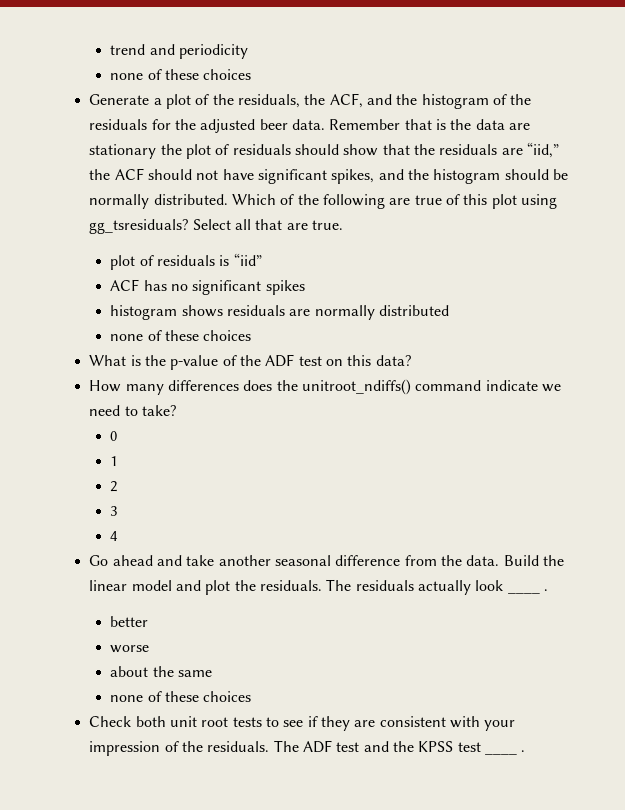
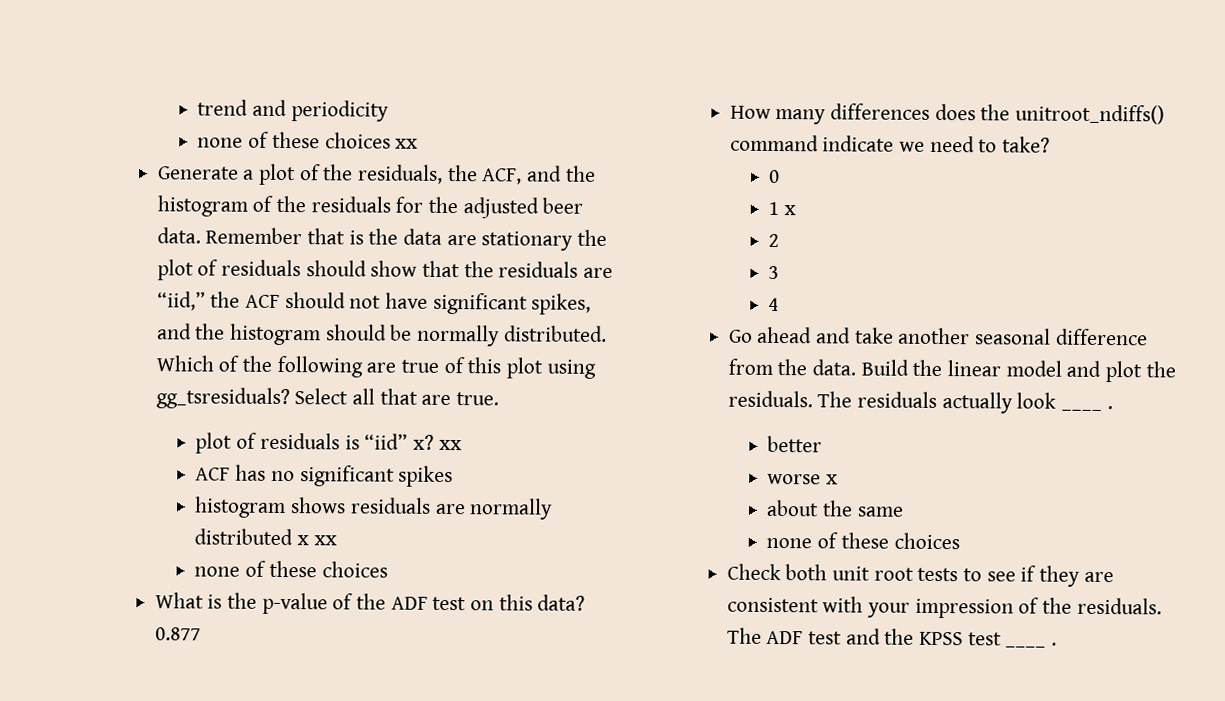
(252, 74) none -> [395,138,419,149] xx
(262, 259) none -> [412,434,462,451] x? xx
(449, 310) none -> [297,535,337,546] x xx
(411, 360) none -> [154,627,201,641] 0.877
(118, 461) none -> [784,205,797,216] x
(150, 649) none -> [826,474,839,485] x

